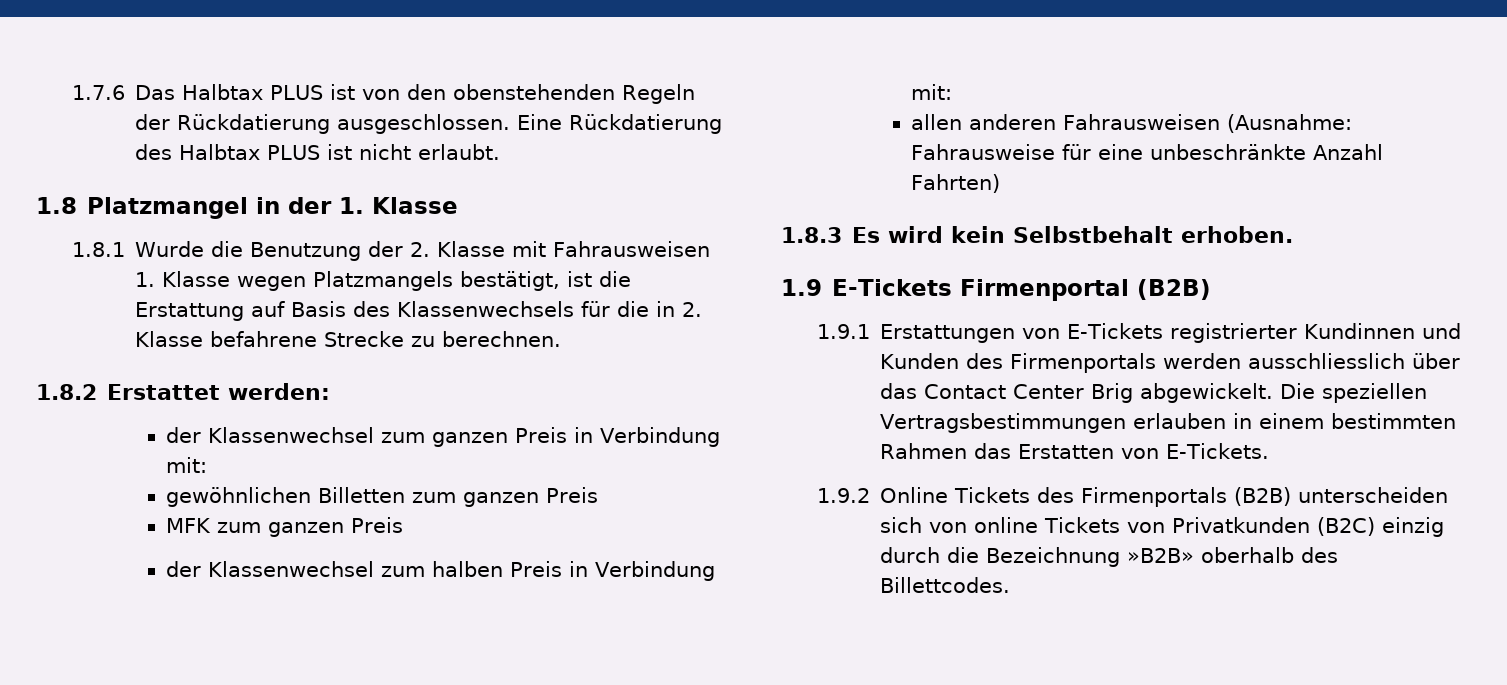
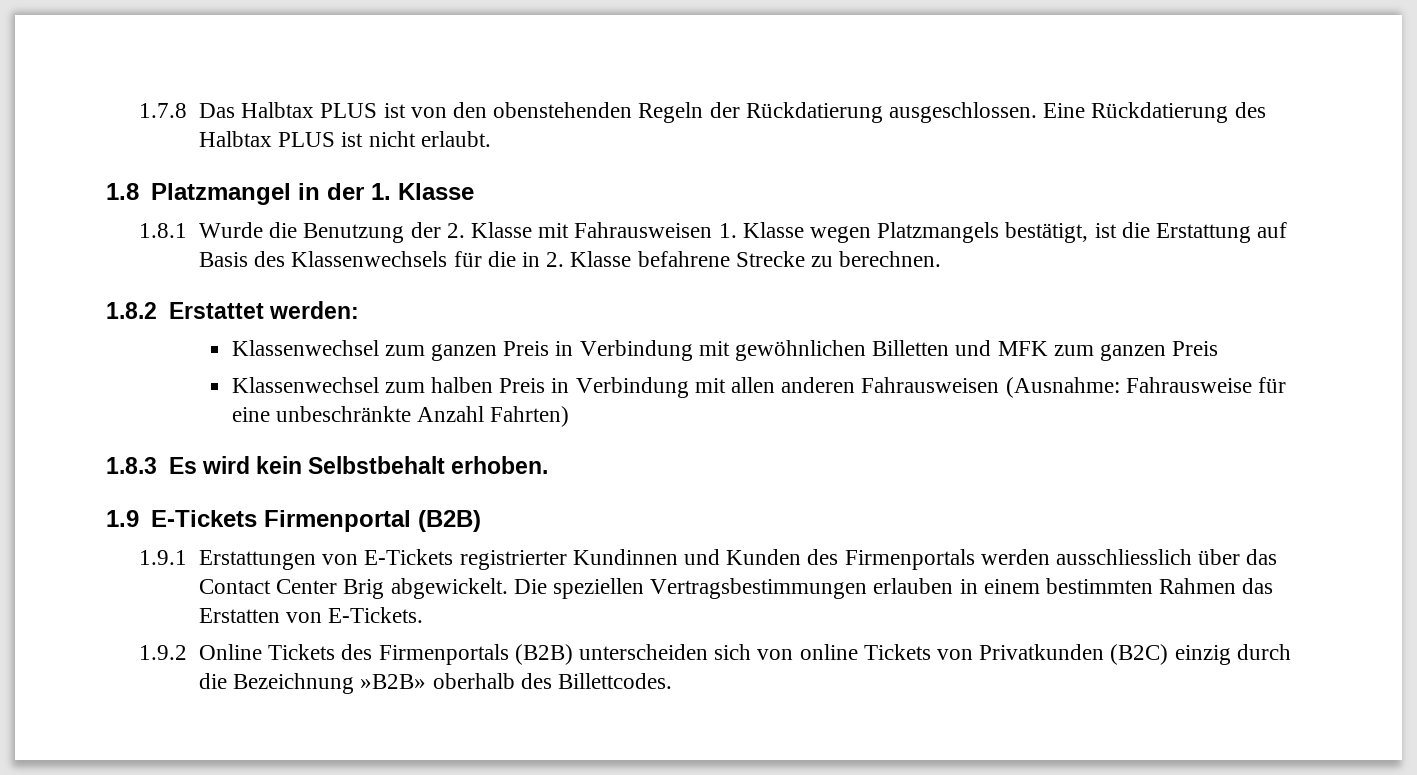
[71,85,125,100] 1.7.6 -> [139,103,188,118] 1.7.8
[166,427,202,443] der -> (359, 310) none
[166,457,208,473] mit: // -> [698,341,730,356] mit
[412,487,599,507] zum ganzen Preis // -> [955,340,992,356] und
[166,561,202,577] der -> (1219, 348) none
[911,84,953,100] mit: // -> [694,378,726,393] mit

